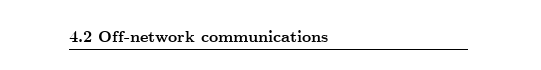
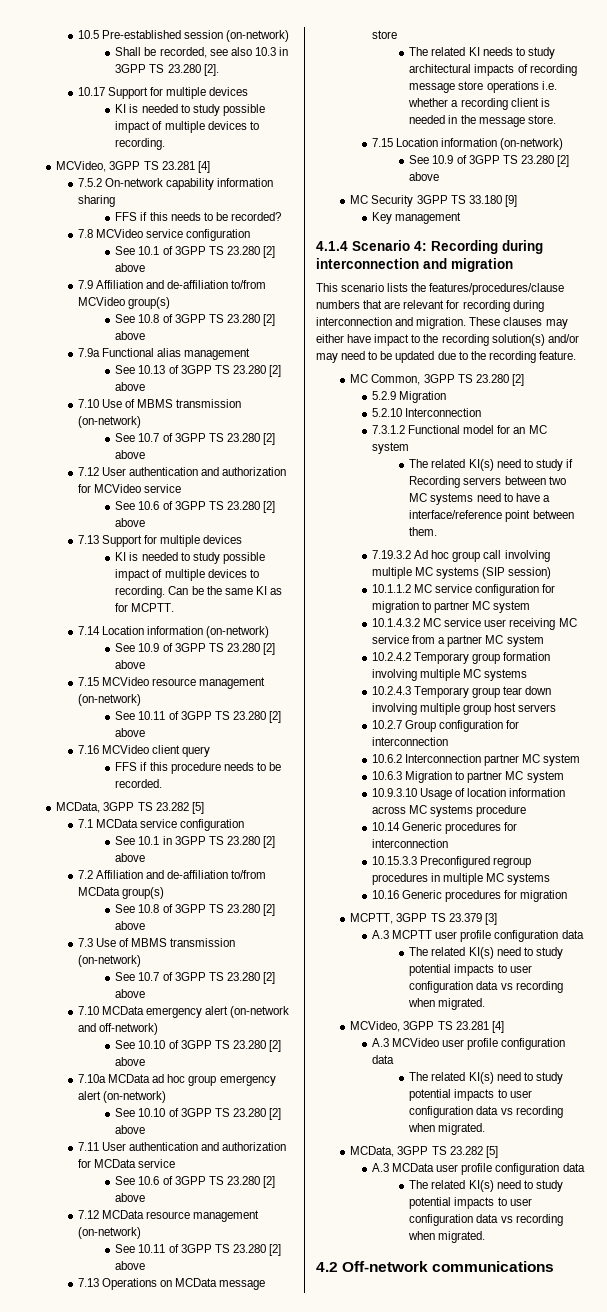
(69, 37) none -> [77,30,290,42] [115,47,288,58] [115,64,219,76] [77,87,249,99] [115,104,265,116] [115,121,259,133] [115,138,166,150] [56,161,210,173] [77,178,274,190] [77,195,115,207] [115,212,281,221] [77,229,251,241] [115,246,275,258] [115,263,146,272] [77,280,267,289] [77,297,171,309] [115,314,275,326] [115,331,146,340] [77,348,251,360] [115,365,281,377] [115,382,146,391] [77,399,242,408] [77,416,141,428] [115,433,275,445] [115,450,146,459] [77,467,287,476] [77,484,182,493] [115,501,275,513] [115,518,146,527] [77,535,243,547] [115,552,265,564] [115,569,259,581] [115,586,282,598] [115,603,175,612] [77,626,270,638] [115,643,275,655] [115,660,146,669] [77,677,266,689] [77,694,141,706] [115,711,281,723] [115,728,146,737] [77,745,211,757] [115,762,281,774] [115,779,163,788] [56,802,204,814] [77,819,245,831] [115,836,275,848] [115,853,146,862] [77,870,267,879] [77,887,165,899] [115,904,275,916] [115,921,146,930] [77,938,236,947] [77,955,141,967] [115,972,275,984] [115,989,146,998] [77,1006,290,1018] [77,1023,159,1035] [115,1040,281,1052] [115,1057,146,1066] [77,1074,276,1086] [77,1091,167,1103] [115,1108,281,1120] [115,1125,146,1134] [77,1142,287,1151] [77,1159,176,1168] [115,1176,275,1188] [115,1193,146,1202] [77,1210,260,1222] [77,1227,141,1239] [115,1244,281,1256] [115,1261,146,1270] [77,1278,266,1290] [371,30,397,39] [409,47,555,59] [409,64,577,76] [409,81,557,93] [408,98,550,110] [409,115,556,127] [371,138,564,150] [409,155,569,167] [409,172,440,181] [350,195,517,207] [371,212,462,224] [316,240,543,254] [316,258,513,272] [316,283,565,295] [316,300,544,312] [316,317,568,329] [316,334,579,346] [316,351,576,363] [350,374,524,386] [371,391,447,403] [371,408,482,417] [371,425,547,434] [371,442,409,454] [409,459,573,471] [409,476,566,488] [409,493,550,505] [409,510,574,522] [409,527,438,536] [371,550,550,562] [371,567,552,579] [371,584,556,596] [371,601,531,613] [371,618,577,630] [371,635,544,647] [371,652,551,664] [371,669,528,681] [371,686,552,698] [371,703,557,715] [371,720,520,732] [371,737,448,746] [371,754,581,766] [371,771,564,783] [371,788,566,800] [371,805,527,817] [371,822,518,834] [371,839,448,848] [371,856,532,868] [371,873,551,885] [371,890,568,902] [350,913,497,925] [371,930,584,942] [409,947,563,959] [409,964,532,976] [409,981,563,993] [408,998,486,1010] [350,1021,504,1033] [371,1038,566,1050] [371,1055,394,1064] [409,1072,563,1084] [409,1089,532,1101] [409,1106,563,1118] [408,1123,486,1135] [350,1146,498,1158] [371,1163,585,1175] [409,1180,563,1192] [409,1197,532,1209] [409,1214,563,1226] [408,1231,486,1243] 10.5 Pre-established session (on-network) // Shall be recorded, see also 10.3 in 3GPP TS 23.280 [2]. // 10.17 Support for multiple devices // KI is needed to study possible impact of multiple devices to recording. // MCVideo, 3GPP TS 23.281 [4] // 7.5.2 On-network capability information sharing // FFS if this needs to be recorded? // 7.8 MCVideo service configuration // See 10.1 of 3GPP TS 23.280 [2] above // 7.9 Affiliation and de-affiliation to/from MCVideo group(s) // See 10.8 of 3GPP TS 23.280 [2] above // 7.9a Functional alias management // See 10.13 of 3GPP TS 23.280 [2] above // 7.10 Use of MBMS transmission (on-network) // See 10.7 of 3GPP TS 23.280 [2] above // 7.12 User authentication and authorization for MCVideo service // See 10.6 of 3GPP TS 23.280 [2] above // 7.13 Support for multiple devices // KI is needed to study possible impact of multiple devices to recording. Can be the same KI as for MCPTT. // 7.14 Location information (on-network) // See 10.9 of 3GPP TS 23.280 [2] above // 7.15 MCVideo resource management (on-network) // See 10.11 of 3GPP TS 23.280 [2] above // 7.16 MCVideo client query // FFS if this procedure needs to be recorded. // MCData, 3GPP TS 23.282 [5] // 7.1 MCData service configuration // See 10.1 in 3GPP TS 23.280 [2] above // 7.2 Affiliation and de-affiliation to/from MCData group(s) // See 10.8 of 3GPP TS 23.280 [2] above // 7.3 Use of MBMS transmission (on-network) // See 10.7 of 3GPP TS 23.280 [2] above // 7.10 MCData emergency alert (on-network and off-network) // See 10.10 of 3GPP TS 23.280 [2] above // 7.10a MCData ad hoc group emergency alert (on-network) // See 10.10 of 3GPP TS 23.280 [2] above // 7.11 User authentication and authorization for MCData service // See 10.6 of 3GPP TS 23.280 [2] above // 7.12 MCData resource management (on-network) // See 10.11 of 3GPP TS 23.280 [2] above // 7.13 Operations on MCData message store // The related KI needs to study architectural impacts of recording message store operations i.e. whether a recording client is needed in the message store. // 7.15 Location information (on-network) // See 10.9 of 3GPP TS 23.280 [2] above // MC Security 3GPP TS 33.180 [9] // Key management // 4.1.4 Scenario 4: Recording during interconnection and migration // This scenario lists the features/procedures/clause numbers that are relevant for recording during interconnection and migration. These clauses may either have impact to the recording solution(s) and/or may need to be updated due to the recording feature. // MC Common, 3GPP TS 23.280 [2] // 5.2.9 Migration // 5.2.10 Interconnection // 7.3.1.2 Functional model for an MC system // The related KI(s) need to study if Recording servers between two MC systems need to have a interface/reference point between them. // 7.19.3.2 Ad hoc group call involving multiple MC systems (SIP session) // 10.1.1.2 MC service configuration for migration to partner MC system // 10.1.4.3.2 MC service user receiving MC service from a partner MC system // 10.2.4.2 Temporary group formation involving multiple MC systems // 10.2.4.3 Temporary group tear down involving multiple group host servers // 10.2.7 Group configuration for interconnection // 10.6.2 Interconnection partner MC system // 10.6.3 Migration to partner MC system // 10.9.3.10 Usage of location information across MC systems procedure // 10.14 Generic procedures for interconnection // 10.15.3.3 Preconfigured regroup procedures in multiple MC systems // 10.16 Generic procedures for migration // MCPTT, 3GPP TS 23.379 [3] // A.3 MCPTT user profile configuration data // The related KI(s) need to study potential impacts to user configuration data vs recording when migrated. // MCVideo, 3GPP TS 23.281 [4] // A.3 MCVideo user profile configuration data // The related KI(s) need to study potential impacts to user configuration data vs recording when migrated. // MCData, 3GPP TS 23.282 [5] // A.3 MCData user profile configuration data // The related KI(s) need to study potential impacts to user configuration data vs recording when migrated. //

